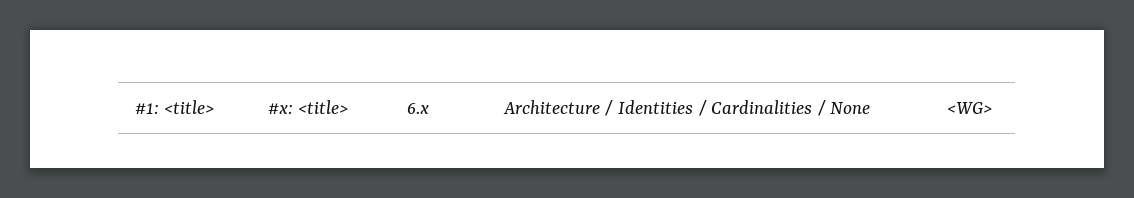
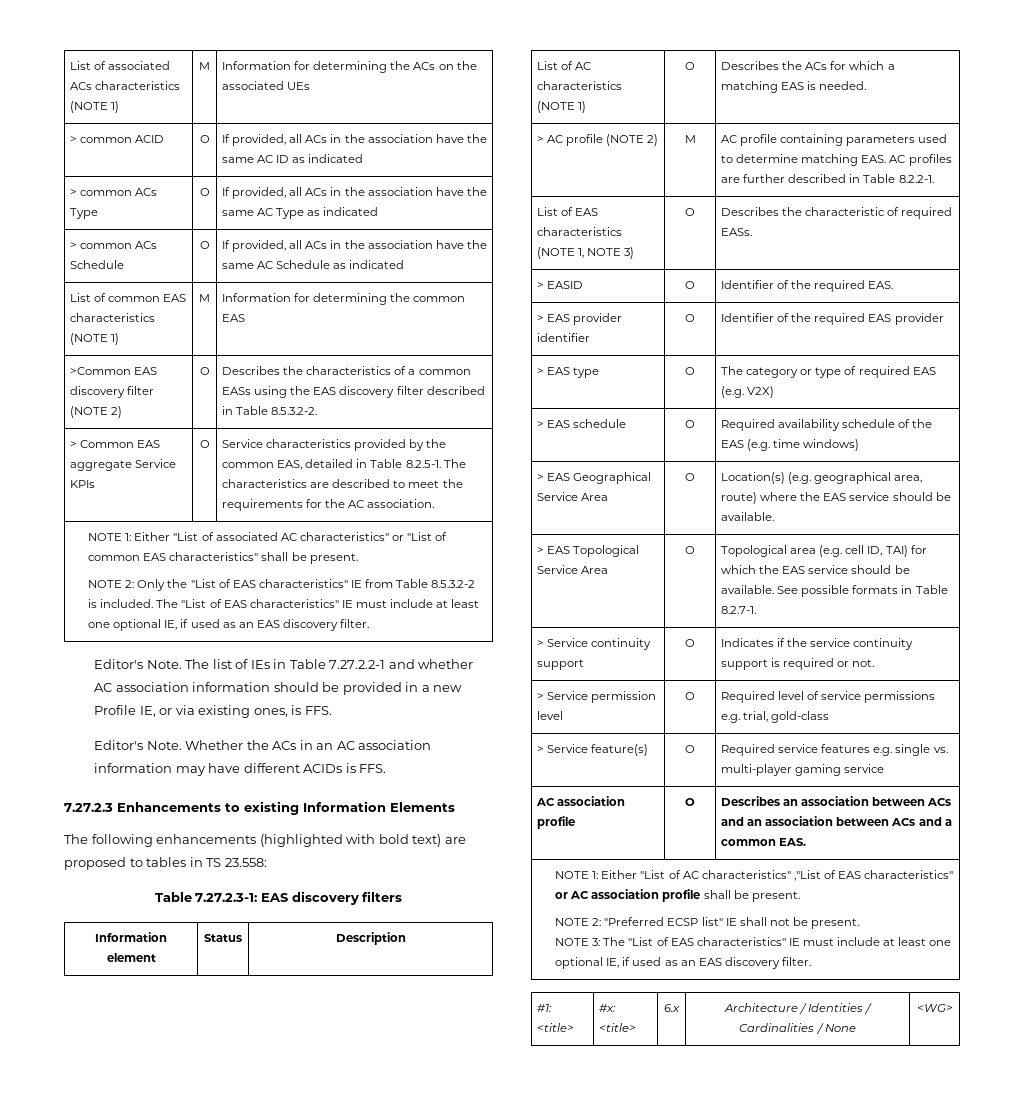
(134, 108) none -> [70,61,171,70] [70,81,181,90] [70,101,120,113] [199,62,210,70] [222,61,477,73] [222,81,311,90] [70,135,165,143] [199,135,210,143] [222,134,487,146] [222,154,364,163] [70,188,158,196] [70,208,99,219] [199,188,210,196] [222,187,487,199] [222,207,379,219] [70,241,158,249] [70,260,125,269] [199,241,210,249] [222,240,487,252] [222,260,405,269] [70,293,187,302] [70,313,156,322] [70,333,120,345] [199,294,210,302] [222,293,466,305] [222,314,246,322] [70,367,158,375] [70,386,155,398] [70,406,123,418] [199,367,210,375] [222,366,471,375] [222,386,485,398] [222,406,318,415] [70,440,161,448] [70,459,177,471] [70,480,96,488] [199,440,210,448] [222,439,447,451] [222,459,466,470] [222,479,463,488] [222,499,435,511] [88,532,448,541] [88,552,358,564] [88,579,476,591] [88,599,480,608] [88,619,370,631] [94,659,474,669] [94,682,463,695] [94,705,332,718] [94,740,432,750] [94,763,387,776] [64,801,455,815] [64,834,466,847] [64,857,267,870] [154,891,403,905] [95,932,167,942] [106,953,156,962] [204,934,242,942] [335,932,406,945] [537,61,592,70] [537,81,623,90] [537,101,587,113] [685,62,695,70] [721,61,895,70] [721,81,867,93] [537,134,659,146] [684,135,696,143] [721,134,948,146] [721,154,952,166] [721,174,934,183] [537,207,599,216] [537,227,623,236] [537,247,635,259] [685,208,695,216] [721,207,953,219] [721,228,753,236] [537,281,584,289] [685,281,695,289] [721,280,894,292] [537,313,623,325] [537,333,591,342] [685,314,695,322] [721,313,944,325] [537,367,600,378] [685,367,695,375] [721,366,936,378] [721,386,775,398] [537,419,627,428] [685,420,695,428] [721,419,933,431] [721,439,860,451] [537,472,652,484] [537,492,609,501] [685,473,695,481] [721,472,923,484] [721,492,951,504] [721,512,775,521] [537,545,640,557] [537,565,609,574] [685,546,695,554] [721,545,927,557] [721,565,910,574] [721,585,948,597] [721,606,757,614] [537,638,652,650] [537,659,585,670] [685,639,695,647] [721,638,914,650] [721,658,875,670] [537,691,657,703] [537,711,564,720] [685,692,695,700] [721,691,936,703] [721,711,830,723] [537,744,649,756] [685,745,695,753] [721,744,948,756] [721,764,885,776] [536,796,626,806] [537,816,576,829] [685,798,695,806] [721,796,952,806] [721,816,952,826] [721,838,807,846] [555,870,954,881] [555,889,800,902] [555,917,860,929] [555,937,952,946] [555,957,811,969] List of associated ACs characteristics (NOTE 1) | M | Information for determining the ACs on the associated UEs // > common ACID | O | If provided, all ACs in the association have the same AC ID as indicated // > common ACs Type | O | If provided, all ACs in the association have the same AC Type as indicated // > common ACs Schedule | O | If provided, all ACs in the association have the same AC Schedule as indicated // List of common EAS characteristics (NOTE 1) | M | Information for determining the common EAS // >Common EAS discovery filter (NOTE 2) | O | Describes the characteristics of a common EASs using the EAS discovery filter described in Table 8.5.3.2-2. // > Common EAS aggregate Service KPIs | O | Service characteristics provided by the common EAS, detailed in Table 8.2.5-1. The characteristics are described to meet the requirements for the AC association. // NOTE 1: Either "List of associated AC characteristics" or "List of common EAS characteristics" shall be present. // NOTE 2: Only the "List of EAS characteristics" IE from Table 8.5.3.2-2 is included. The "List of EAS characteristics" IE must include at least one optional IE, if used as an EAS discovery filter. // Editor's Note. The list of IEs in Table 7.27.2.2-1 and whether AC association information should be provided in a new Profile IE, or via existing ones, is FFS. // Editor's Note. Whether the ACs in an AC association information may have different ACIDs is FFS. // 7.27.2.3 Enhancements to existing Information Elements // The following enhancements (highlighted with bold text) are proposed to tables in TS 23.558: // Table 7.27.2.3-1: EAS discovery filters // Information element | Status | Description // List of AC characteristics (NOTE 1) | O | Describes the ACs for which a matching EAS is needed. // > AC profile (NOTE 2) | M | AC profile containing parameters used to determine matching EAS. AC profiles are further described in Table 8.2.2-1. // List of EAS characteristics (NOTE 1, NOTE 3) | O | Describes the characteristic of required EASs. // > EASID | O | Identifier of the required EAS. // > EAS provider identifier | O | Identifier of the required EAS provider // > EAS type | O | The category or type of required EAS (e.g. V2X) // > EAS schedule | O | Required availability schedule of the EAS (e.g. time windows) // > EAS Geographical Service Area | O | Location(s) (e.g. geographical area, route) where the EAS service should be available. // > EAS Topological Service Area | O | Topological area (e.g. cell ID, TAI) for which the EAS service should be available. See possible formats in Table 8.2.7-1. // > Service continuity support | O | Indicates if the service continuity support is required or not. // > Service permission level | O | Required level of service permissions e.g. trial, gold-class // > Service feature(s) | O | Required service features e.g. single vs. multi-player gaming service // AC association profile | O | Describes an association between ACs and an association between ACs and a common EAS. // NOTE 1: Either "List of AC characteristics" ,"List of EAS characteristics" or AC association profile shall be present. // NOTE 2: "Preferred ECSP list" IE shall not be present. // NOTE 3: The "List of EAS characteristics" IE must include at least one optional IE, if used as an EAS discovery filter. //

